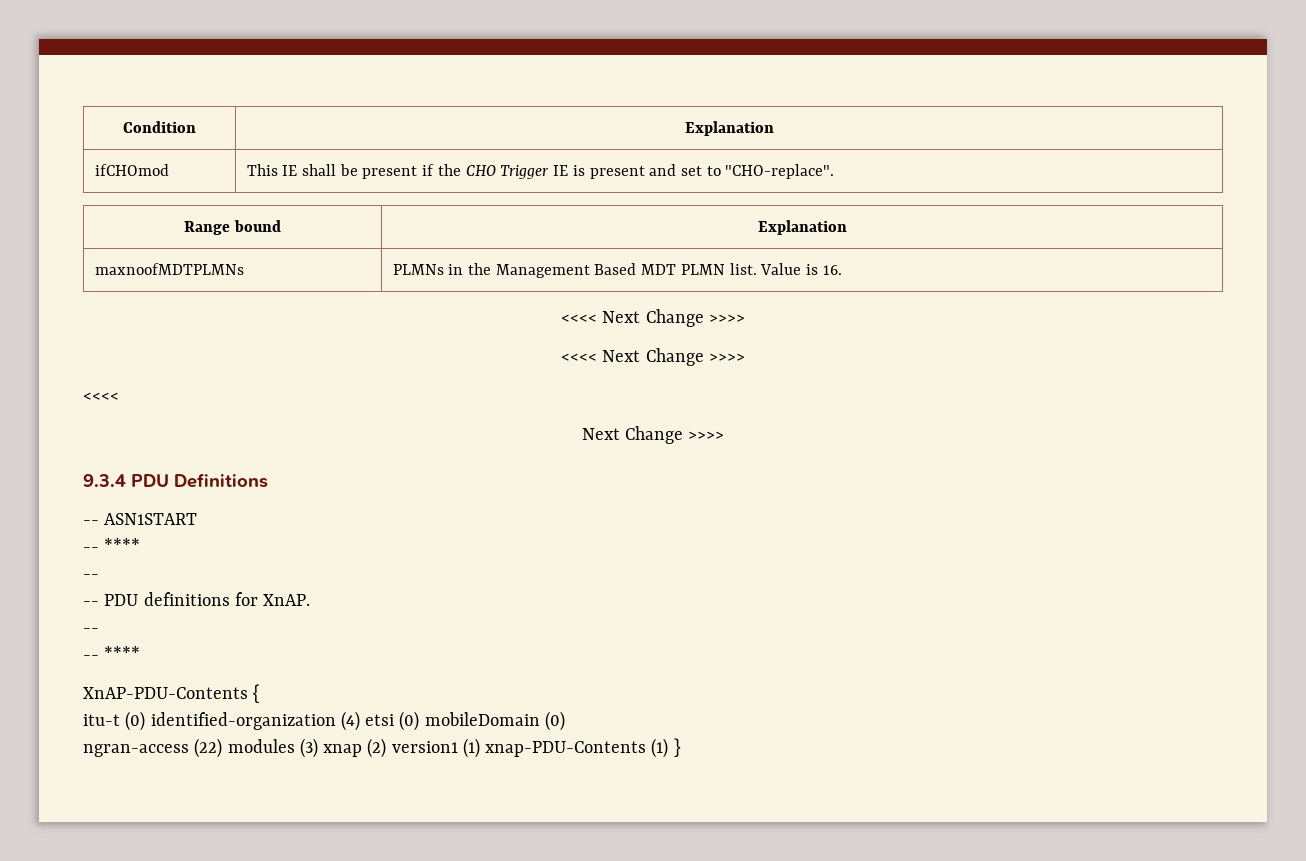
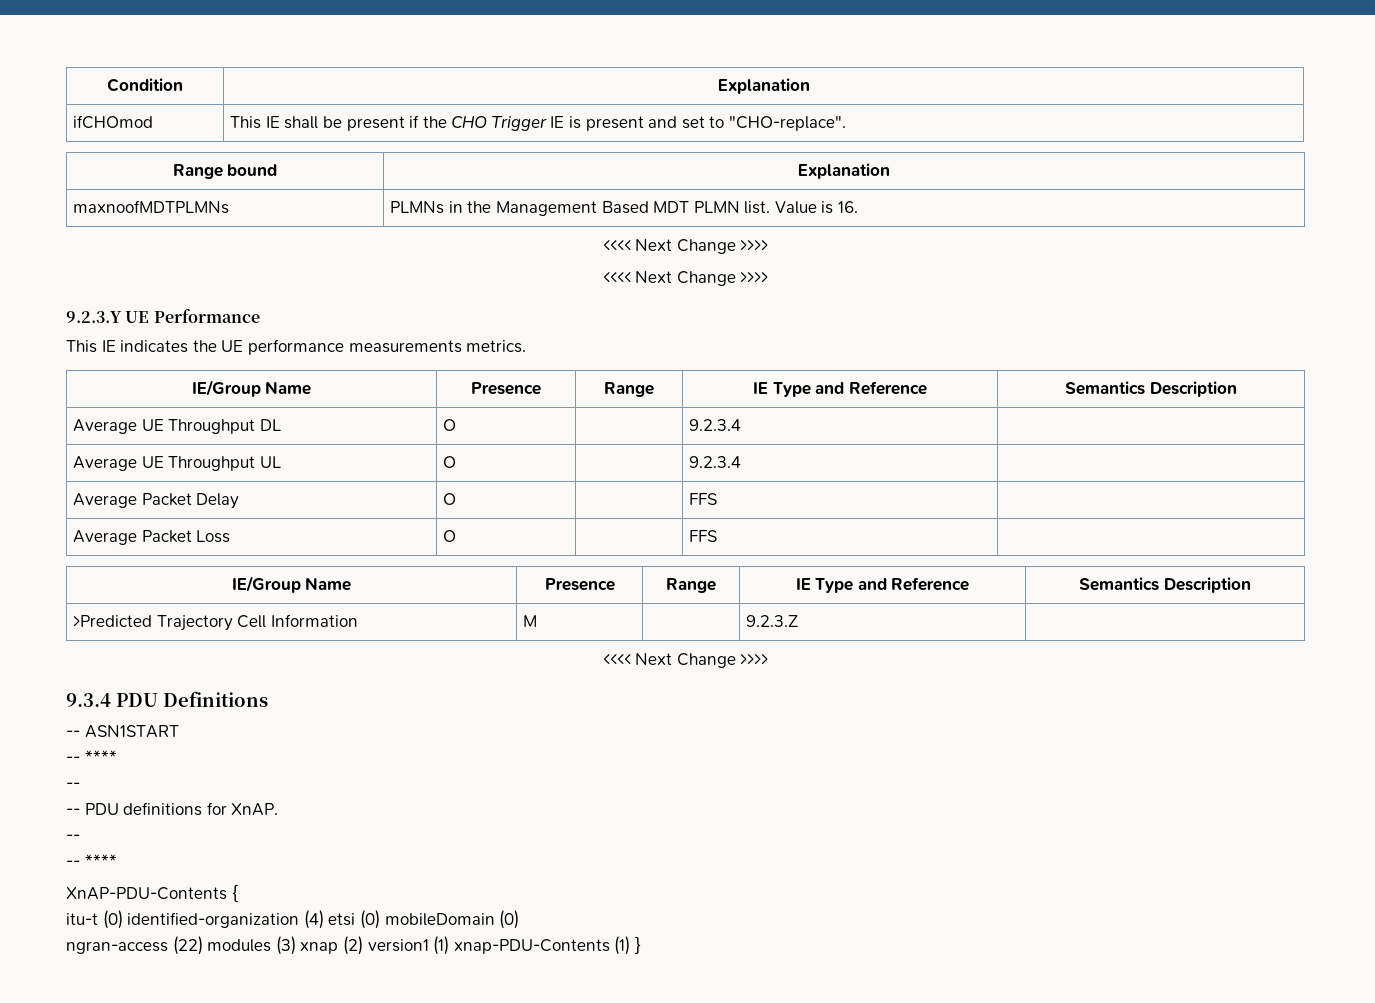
[83,392,119,401] // <<<< // -> [66,309,260,323] [66,339,527,355] [191,380,312,397] [471,382,541,395] [604,382,654,397] [753,381,927,397] [1065,381,1237,397] [73,419,281,434] [443,419,457,431] [689,419,742,431] [73,456,281,471] [443,456,457,468] [689,456,742,468] [73,493,240,509] [443,493,457,505] [689,493,718,505] [73,530,231,545] [443,530,457,542] [689,530,718,542] [231,576,352,593] [544,578,615,591] [666,578,716,593] [795,577,970,593] [1079,577,1251,593] [73,614,358,631] [523,615,538,627] [746,615,799,627] [602,654,631,665] // 9.2.3.Y UE Performance // This IE indicates the UE performance measurements metrics. // IE/Group Name | Presence | Range | IE Type and Reference | Semantics Description // Average UE Throughput DL | O | | 9.2.3.4 | // Average UE Throughput UL | O | | 9.2.3.4 | // Average Packet Delay | O | | FFS | // Average Packet Loss | O | | FFS | // IE/Group Name | Presence | Range | IE Type and Reference | Semantics Description // >Predicted Trajectory Cell Information | M | | 9.2.3.Z | // <<<<

